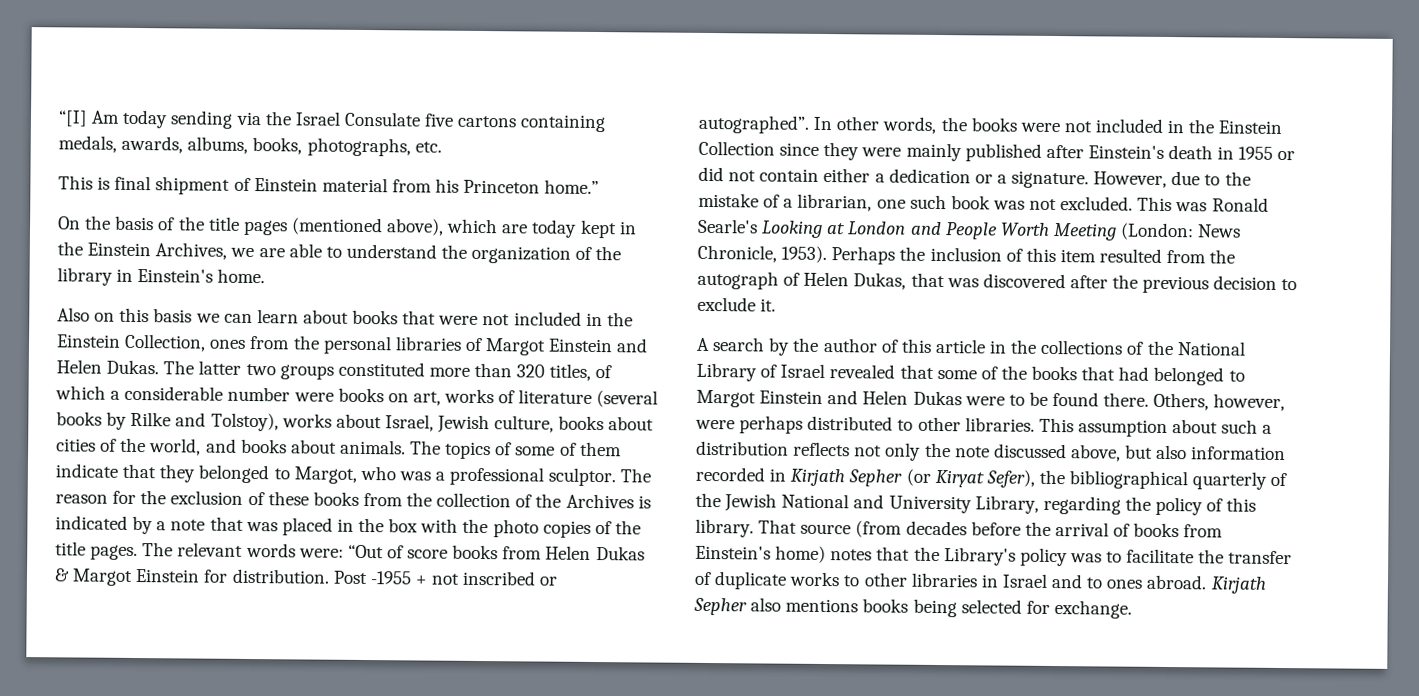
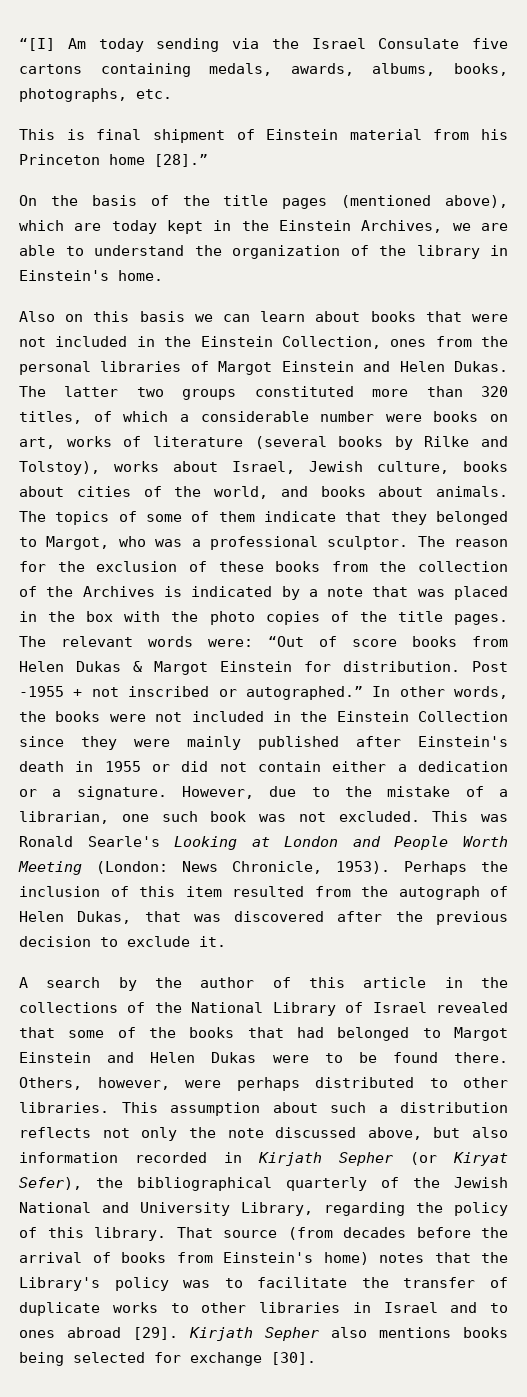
[544,179,600,195] home.” -> [109,154,208,167] home [28].”
[698,114,810,134] autographed”. -> [245,686,363,700] autographed.”
[1146,574,1208,590] abroad. -> [67,1327,178,1340] abroad [29].
[1053,600,1132,619] exchange. -> [190,1352,316,1366] exchange [30].

